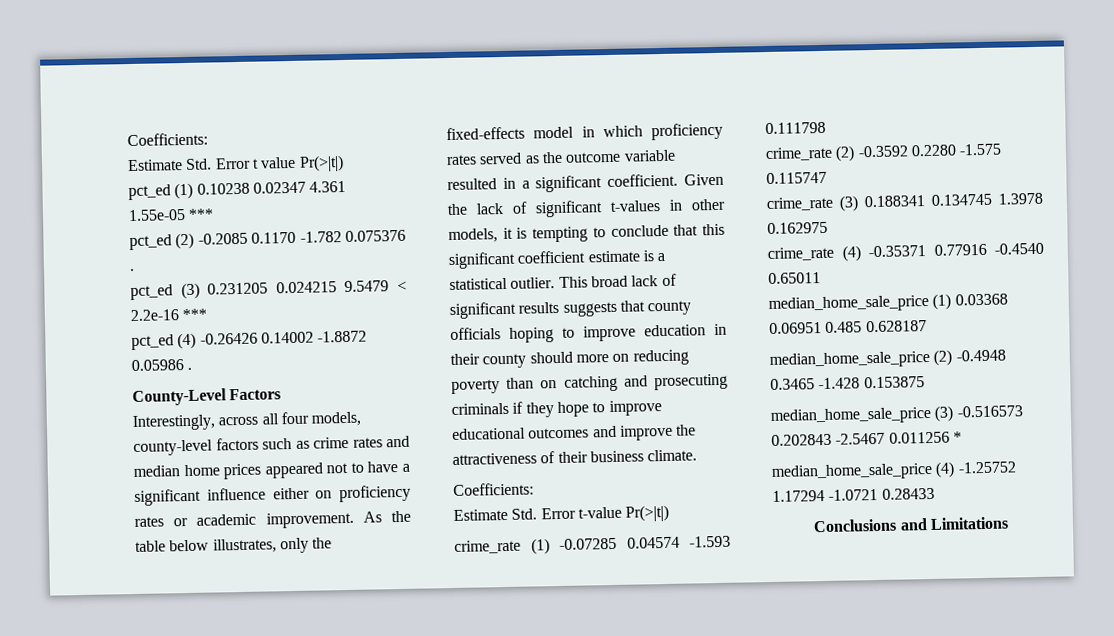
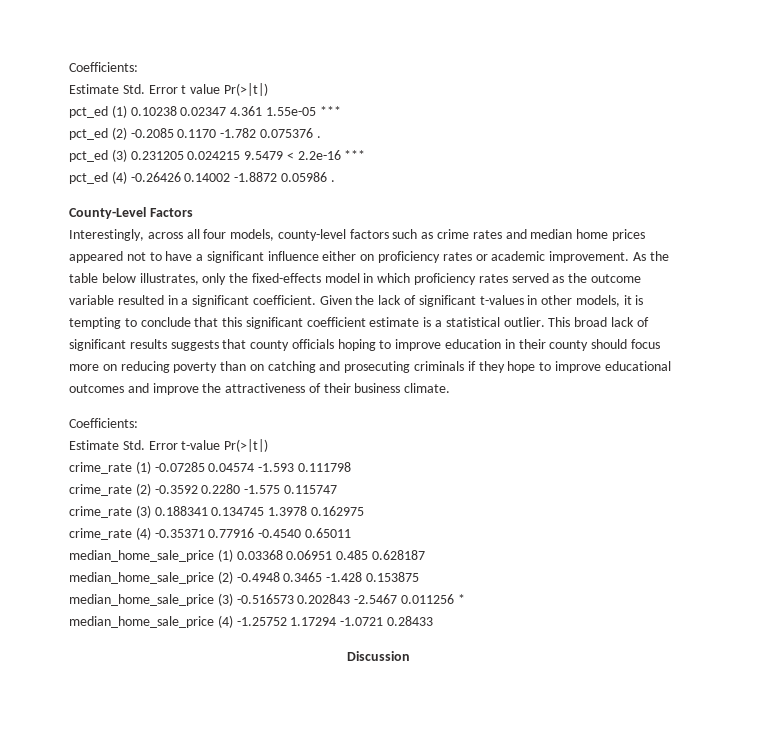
(573, 357) none -> [630,339,660,349] focus
[813,516,1009,533] Conclusions and Limitations -> [347,651,410,661] Discussion

